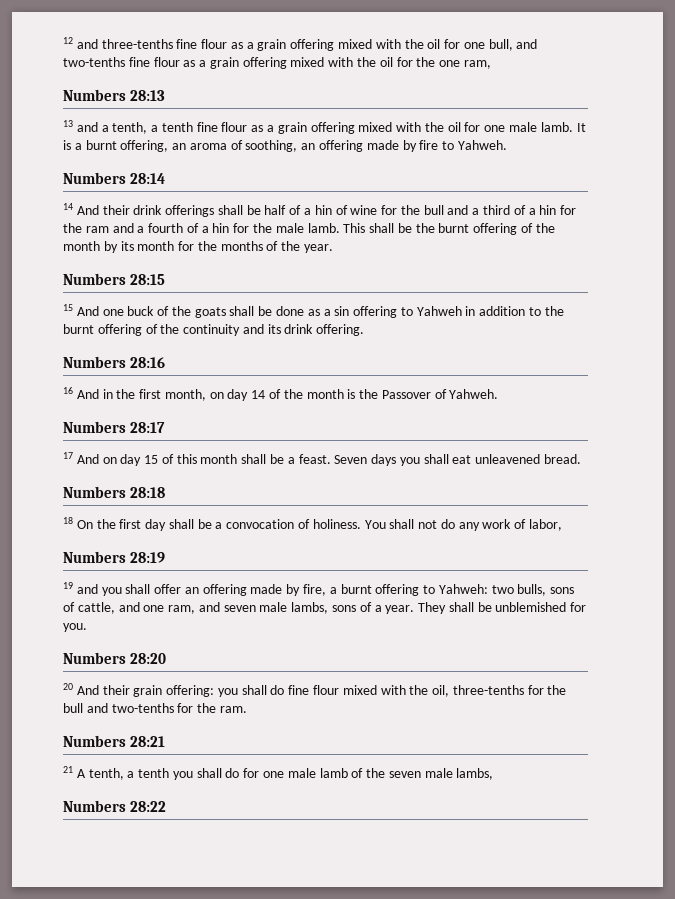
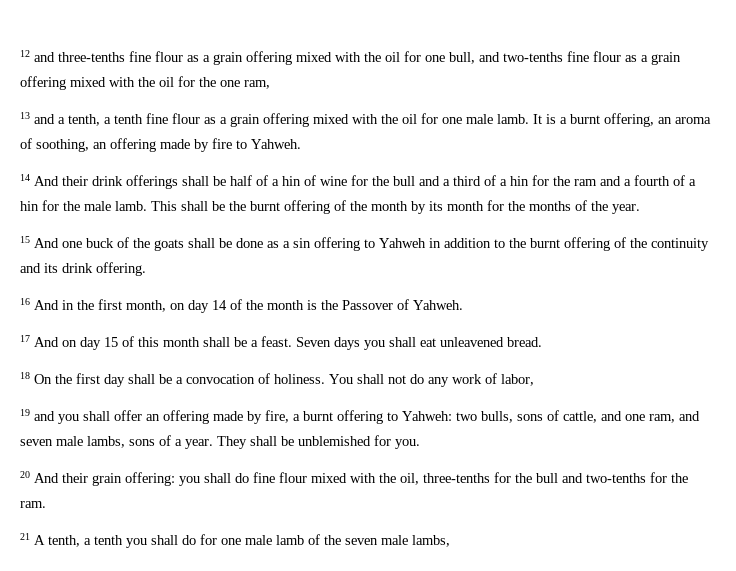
[63,89,166,101] // Numbers 28:13 -> (270, 84) none
[63,172,166,184] // Numbers 28:14 -> (301, 144) none
[63,273,166,285] // Numbers 28:15 -> (640, 209) none
[63,356,166,368] // Numbers 28:16 -> (146, 269) none
[63,421,166,433] // Numbers 28:17 -> (463, 305) none
[63,486,166,498] // Numbers 28:18 -> (542, 342) none
[63,551,166,563] // Numbers 28:19 -> (534, 380) none
[63,652,167,664] // Numbers 28:20 -> (420, 444) none
[63,735,166,747] // Numbers 28:21 -> (46, 504) none
[63,800,167,812] // Numbers 28:22 -> (450, 541) none

